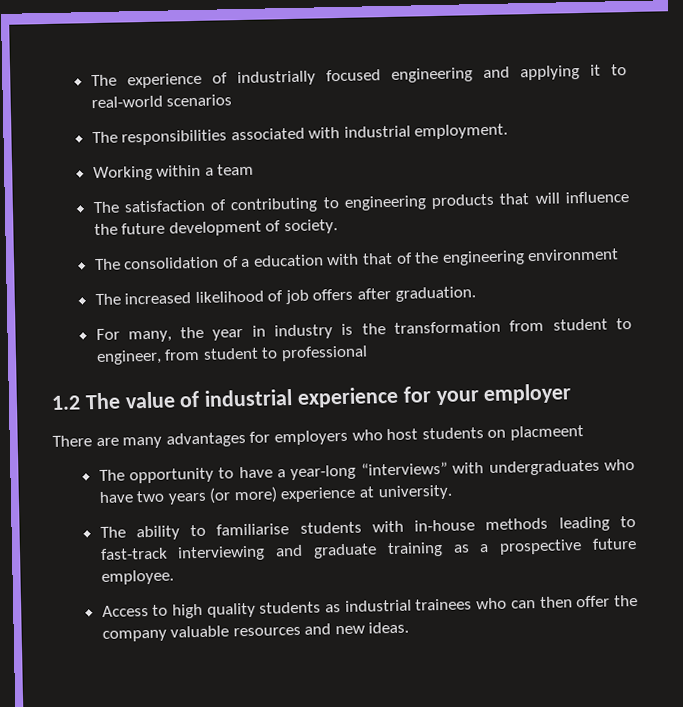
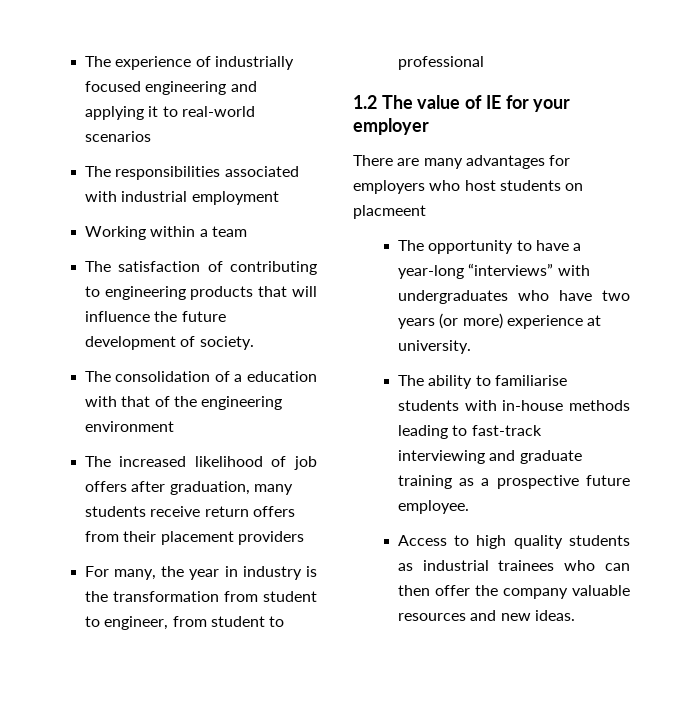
[414,123,509,140] employment. -> [191,191,279,205] employment
[394,286,476,302] graduation. -> [169,481,293,495] [84,506,295,517] [84,531,304,545] graduation, many students receive return offers from their placement providers
[204,386,400,408] industrial experience -> [485,95,501,109] IE

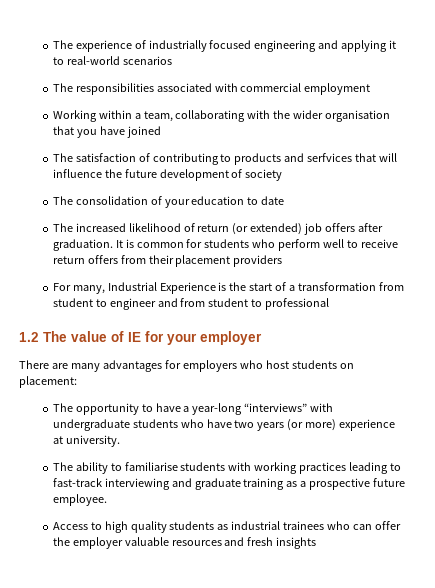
[121,191,188,202] industrial -> [240,83,302,92] commercial
[211,226,247,237] team -> [143,110,391,122] [52,126,161,138] team, collaborating with the wider organisation that you have joined
[104,286,254,300] engineering products -> [234,153,353,165] products and serfvices
[199,336,254,350] society. -> [245,169,283,181] society
[234,371,317,382] [84,396,283,410] [84,421,174,432] [84,456,317,470] [84,481,293,495] [84,506,146,517] a education with that of the engineering environment // The increased likelihood of job offers after graduation, many students -> [164,196,285,208] [52,223,384,235] [52,239,359,251] your education to date // The increased likelihood of return (or extended) job offers after graduation. It is common for students who perform well to
[161,566,317,580] [84,591,108,602] the year in industry is the -> [107,282,296,294] Industrial Experience is the start of a
[104,616,169,630] engineer, -> [109,298,178,310] engineer and
[353,205,426,219] placmeent -> [19,376,77,388] placement:
[397,290,508,304] undergraduates -> [52,419,178,431] undergraduate students
[502,400,630,411] in-house methods -> [254,462,347,474] working practices
[397,585,430,596] then -> (373, 527) none
[502,588,568,599] company -> [72,537,123,549] employer
[500,610,575,621] new ideas. -> [247,537,317,549] fresh insights

